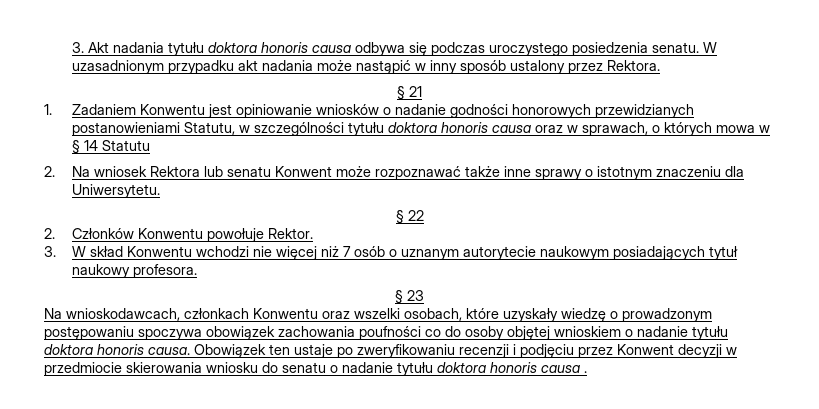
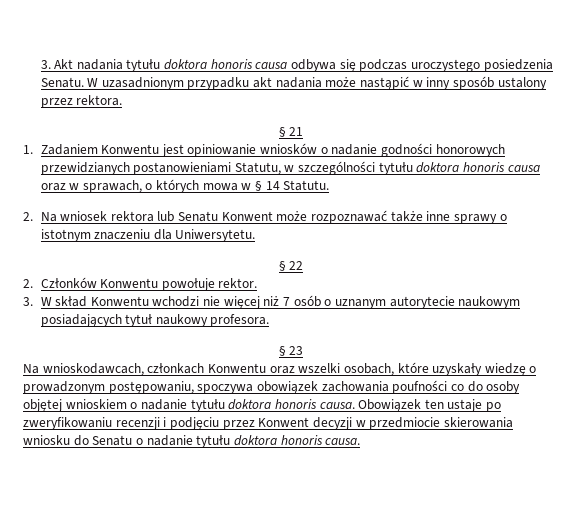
[651,42,699,53] senatu. -> [40,77,84,88] Senatu.
[606,60,660,71] Rektora. -> [76,95,123,106] rektora.
[101,140,150,151] Statutu -> [283,180,330,191] Statutu.
[149,166,271,177] Rektora lub senatu -> [110,211,219,222] rektora lub Senatu
[267,228,313,239] Rektor. -> [218,278,258,288] rektor.
[44,326,134,340] postępowaniu -> [108,381,194,394] postępowaniu,
[282,362,587,376] senatu o nadanie tytułu doktora honoris causa . -> [92,435,361,448] Senatu o nadanie tytułu doktora honoris causa.

